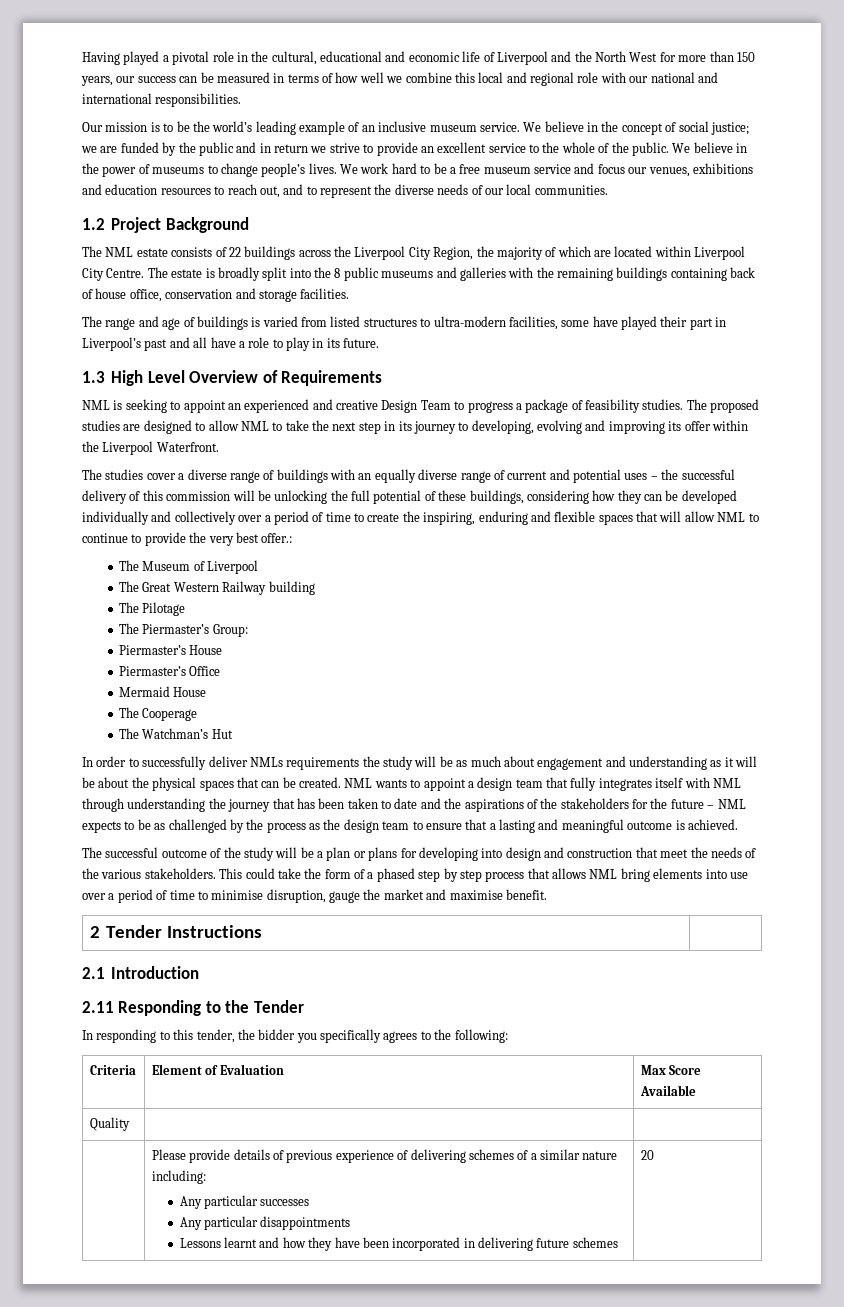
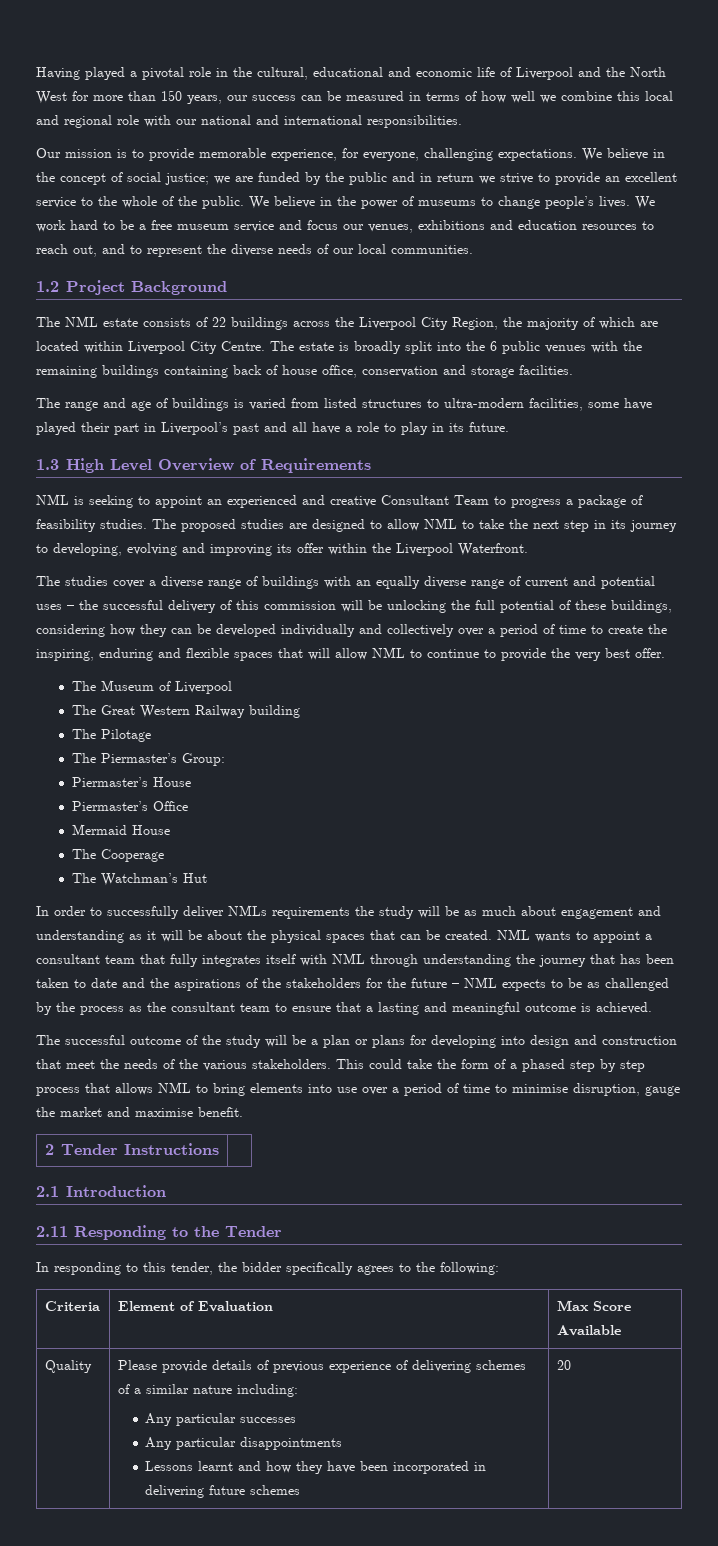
[176,121,520,135] be the world’s leading example of an inclusive museum service. -> [149,148,577,161] provide memorable experience, for everyone, challenging expectations.
[334,267,506,281] 8 public museums and galleries -> [490,341,586,354] 6 public venues
[381,400,418,413] Design -> [381,495,449,505] Consultant
[261,533,293,543] offer.: -> [635,648,665,658] offer.
[477,777,513,791] design -> [36,954,100,964] consultant
[343,819,379,833] design -> [171,1002,235,1012] consultant
(618, 874) none -> [196,1084,208,1093] to
[296,1033,317,1043] you -> (282, 1267) none
(130, 1124) | // | -> (92, 1366) none

